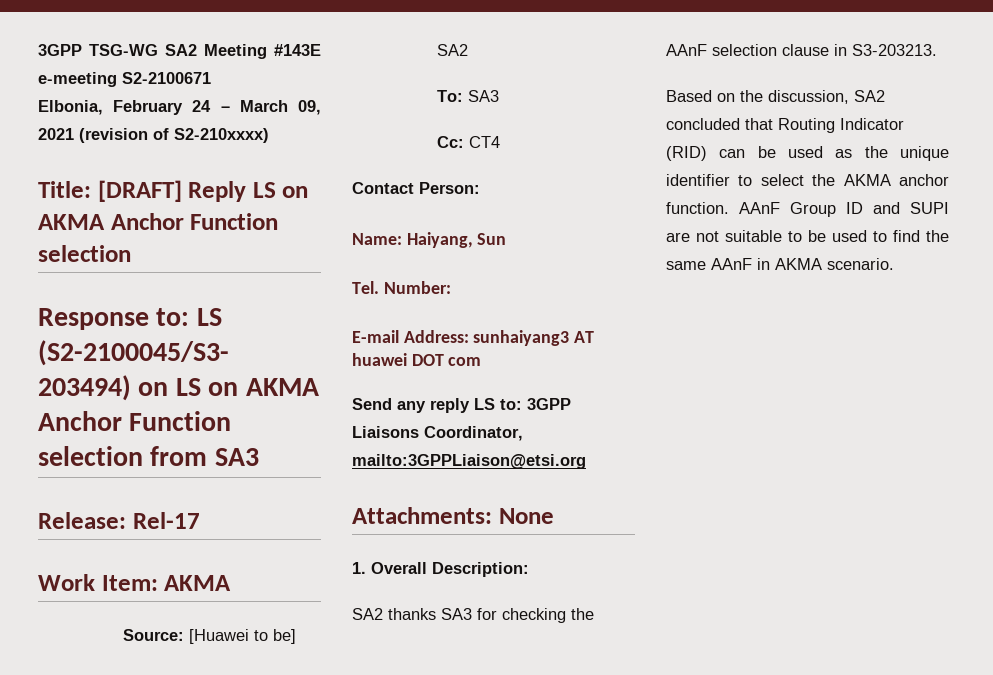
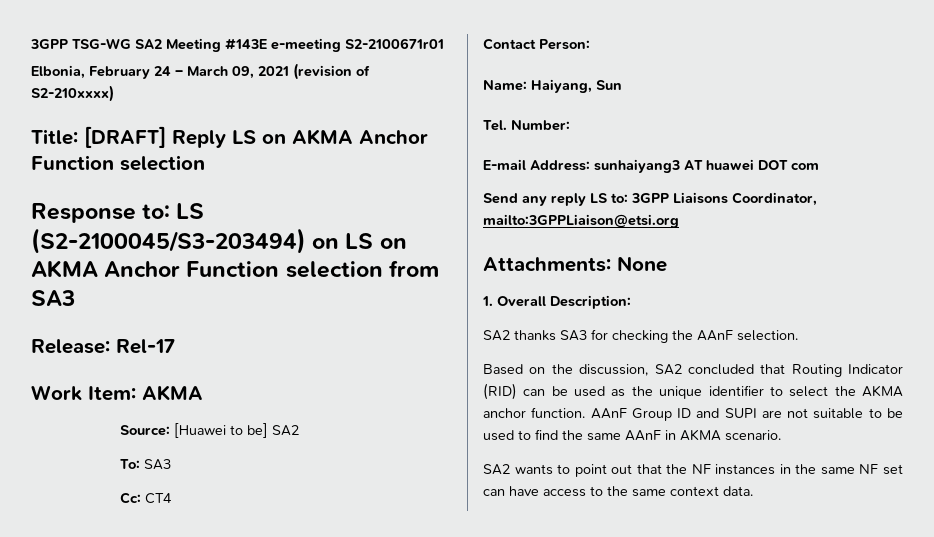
[122,72,211,84] S2-2100671 -> [345,38,444,49] S2-2100671r01
[712,44,937,56] selection clause in S3-203213. -> [737,330,798,341] selection.
(894, 264) none -> [483,464,904,477] [483,486,753,497] // SA2 wants to point out that the NF instances in the same NF set can have access to the same context data.

